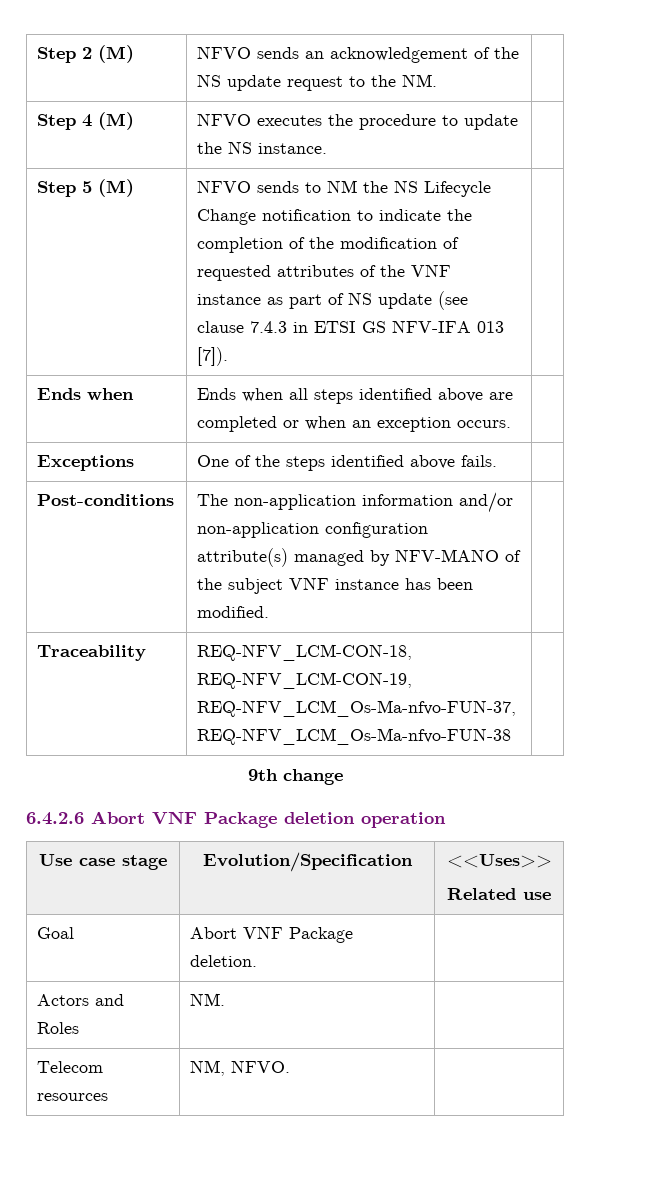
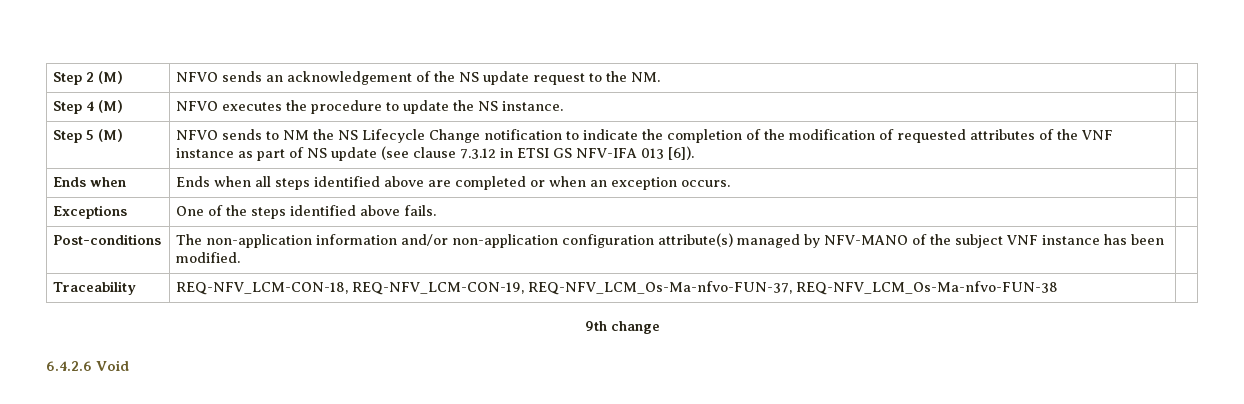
[250,321,288,333] 7.4.3 -> [460,148,497,159] 7.3.12
[197,347,229,366] [7]). -> [668,146,695,160] [6]).
[91,811,446,828] [39,854,167,870] [202,852,413,872] [446,854,552,868] [447,888,551,900] [37,927,75,939] [190,926,354,943] [190,955,258,967] [37,994,125,1006] [37,1022,80,1034] [190,993,226,1006] [37,1061,104,1073] [37,1093,109,1101] [190,1060,291,1076] Abort VNF Package deletion operation // Use case stage | Evolution/Specification | <<Uses>> // Related use // Goal | Abort VNF Package deletion. | // Actors and Roles | NM. | // Telecom resources | NM, NFVO. | -> [96,360,129,371] Void

